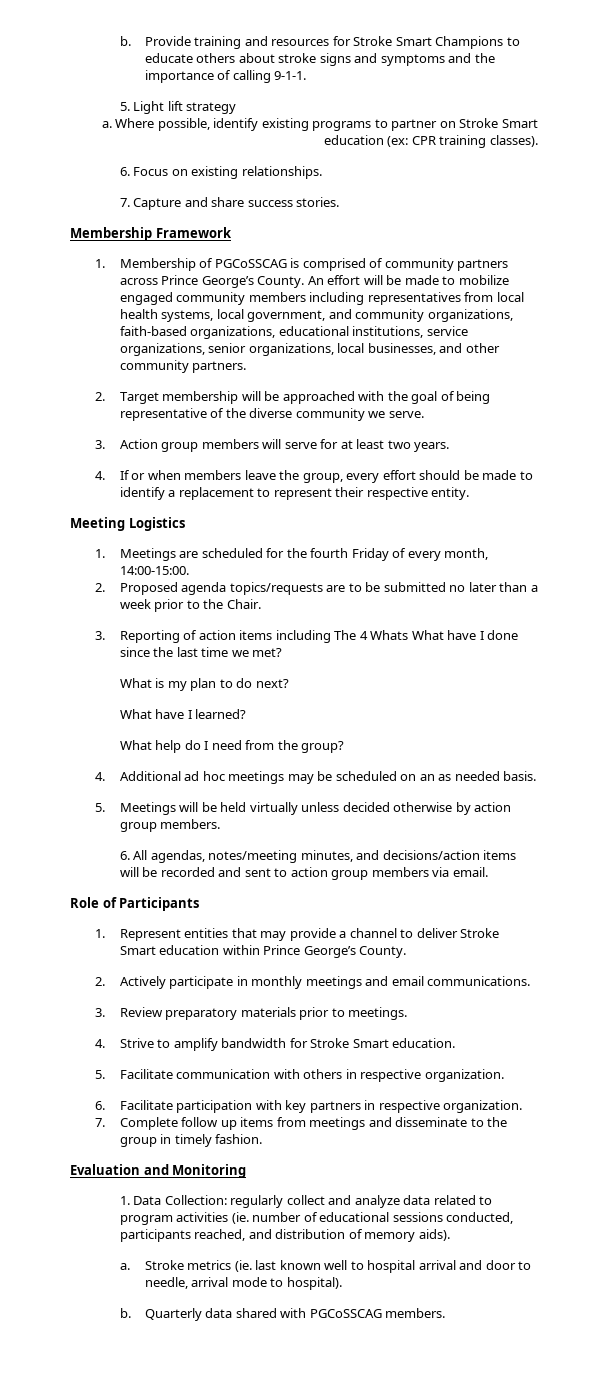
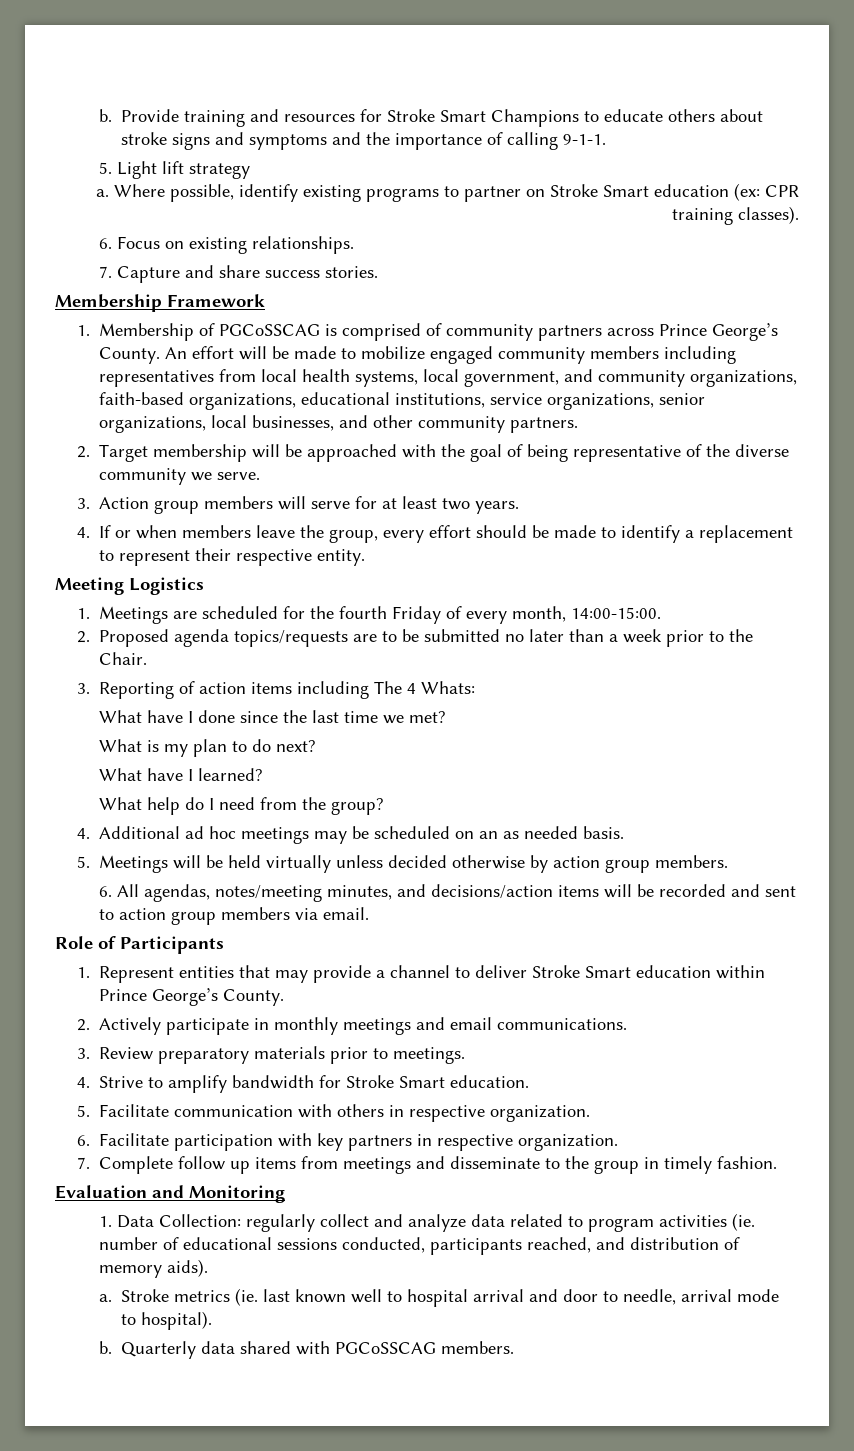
[370,630,409,640] Whats -> [421,681,476,694] Whats: //

